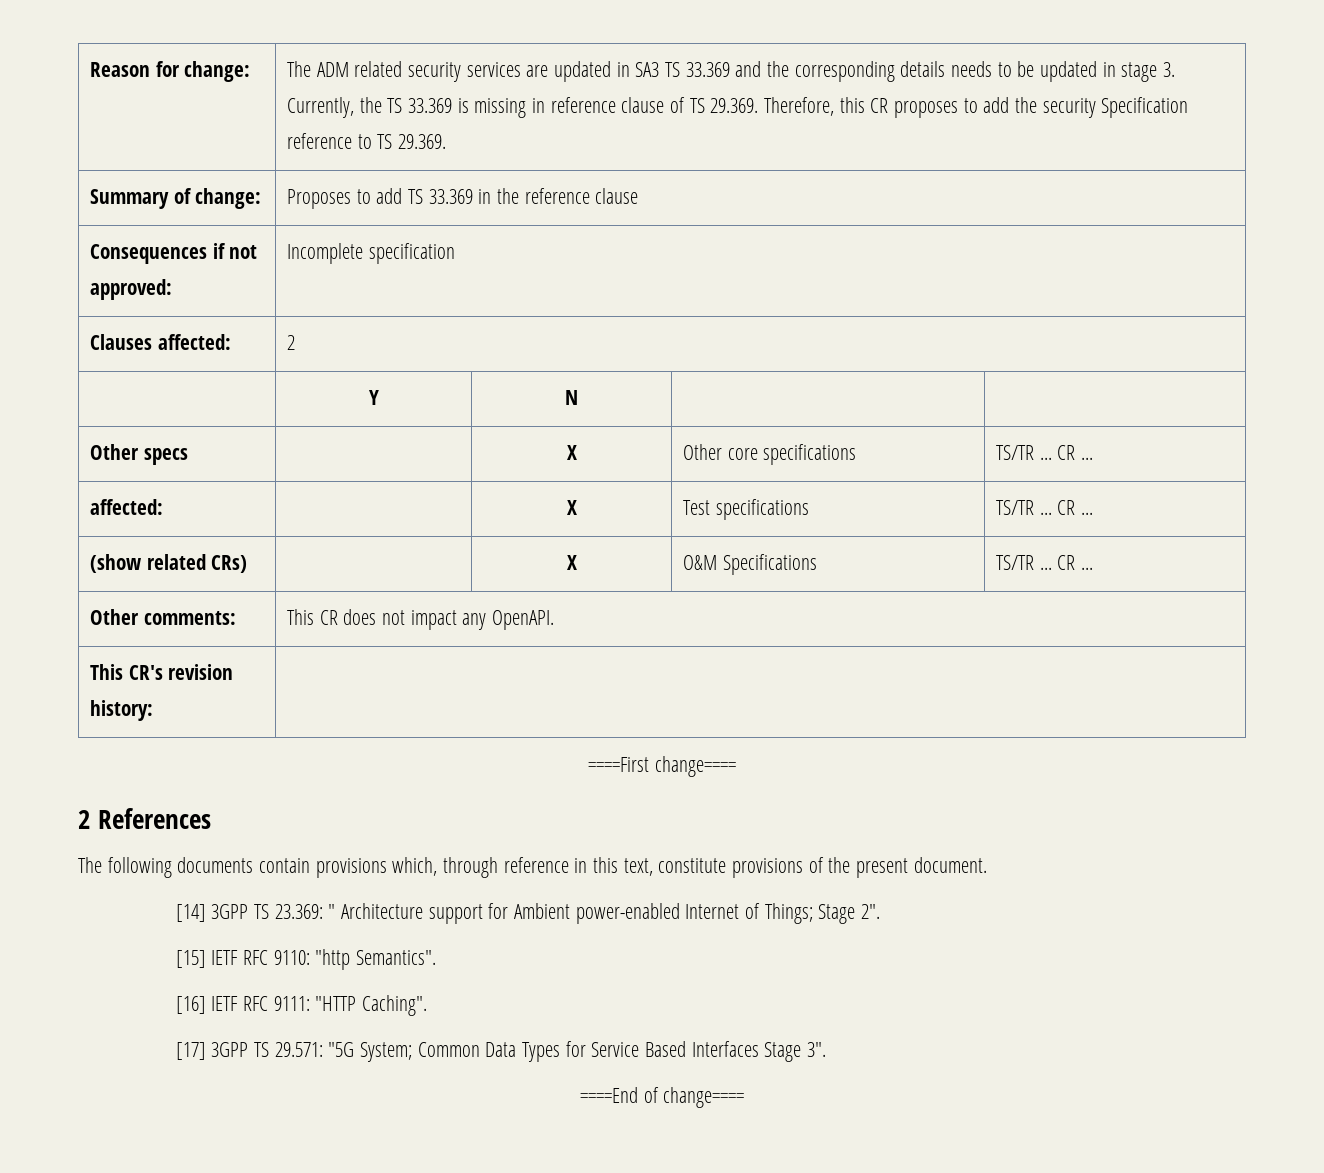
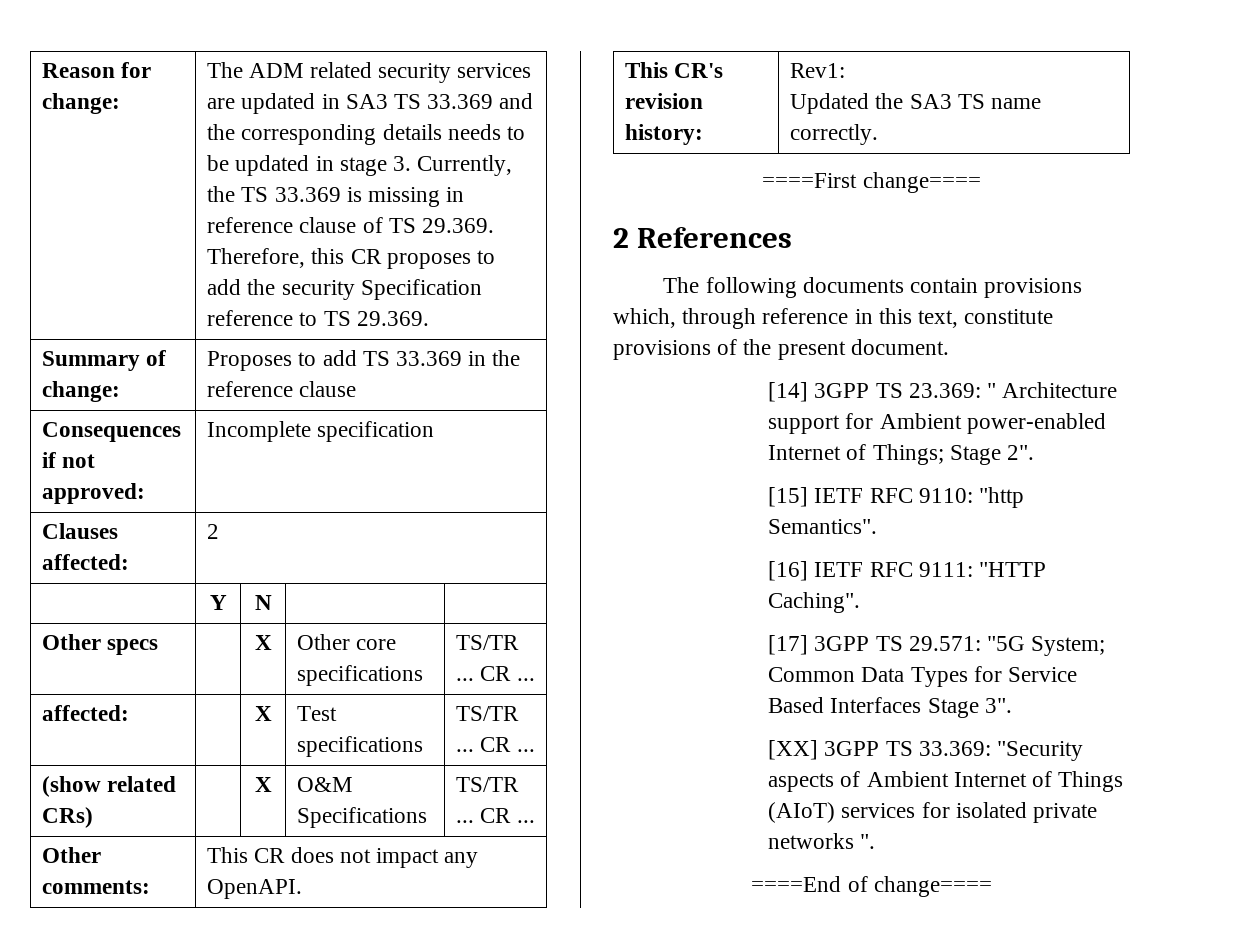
(153, 710) none -> [790,63,846,78] [790,93,1041,114] [790,124,879,145] Rev1: // Updated the SA3 TS name correctly.
(827, 1049) none -> [768,740,1083,761] [768,771,1124,792] [768,802,1097,823] [768,833,876,849] // [XX] 3GPP TS 33.369: "Security aspects of Ambient Internet of Things (AIoT) services for isolated private networks ".

